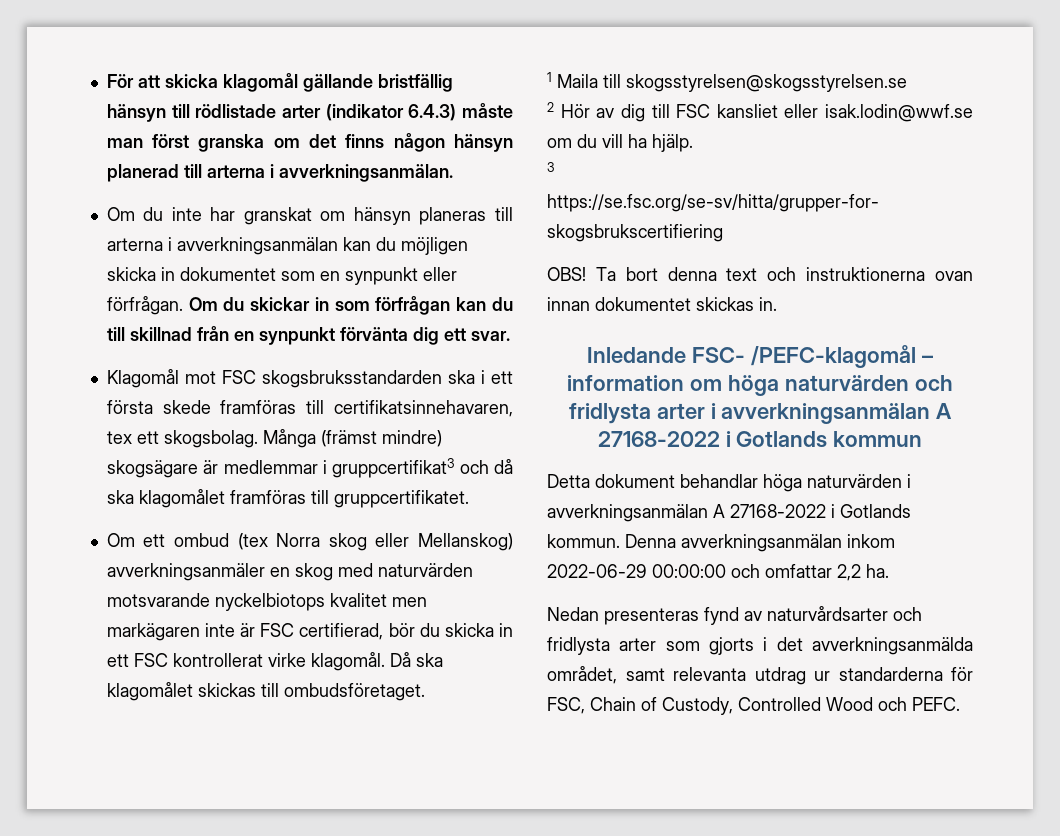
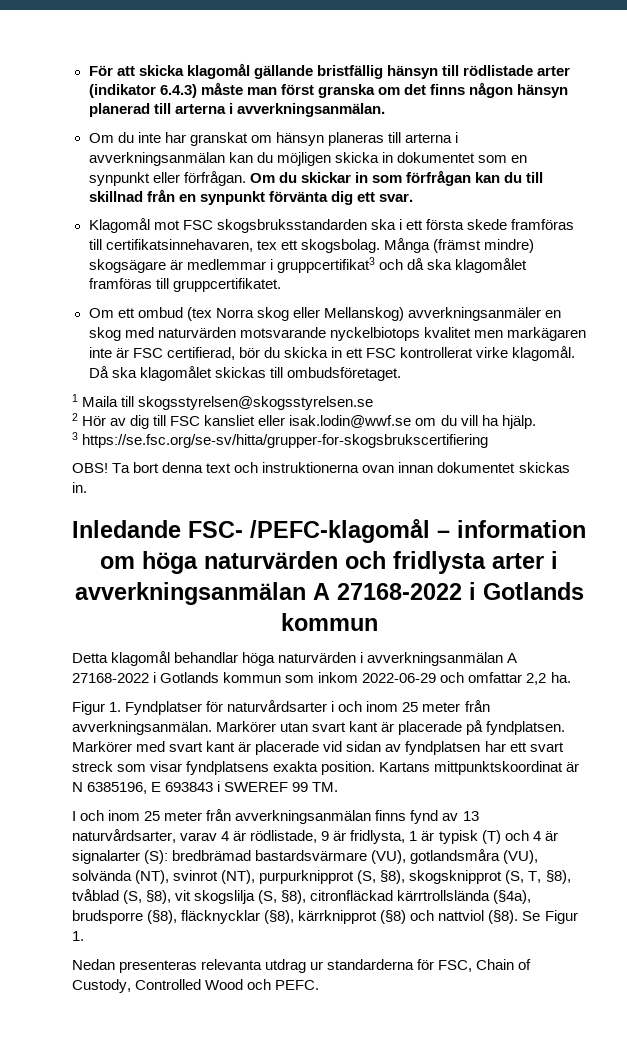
[595,474,675,488] dokument -> [111,651,171,666] klagomål
[547,534,842,552] kommun. Denna avverkningsanmälan -> [223,672,315,683] kommun som
[652,564,726,578] 00:00:00 -> (437, 678) none
[547,606,922,625] [547,637,973,655] [547,666,665,684] Nedan presenteras fynd av naturvårdsarter och fridlysta arter som gjorts i det avverkningsanmälda området, samt -> [72,700,490,715] [72,720,566,735] [72,741,564,755] [72,761,580,775] [72,781,339,794] [72,809,479,824] [72,829,558,844] [72,849,539,864] [72,870,571,884] [72,889,532,904] [72,910,578,924] [72,931,84,941] [72,959,198,973] Figur 1. Fyndplatser för naturvårdsarter i och inom 25 meter från avverkningsanmälan. Markörer utan svart kant är placerade på fyndplatsen. Markörer med svart kant är placerade vid sidan av fyndplatsen har ett svart streck som visar fyndplatsens exakta position. Kartans mittpunktskoordinat är N 6385196, E 693843 i SWEREF 99 TM. // I och inom 25 meter från avverkningsanmälan finns fynd av 13 naturvårdsarter, varav 4 är rödlistade, 9 är fridlysta, 1 är typisk (T) och 4 är signalarter (S): bredbrämad bastardsvärmare (VU), gotlandsmåra (VU), solvända (NT), svinrot (NT), purpurknipprot (S, §8), skogsknipprot (S, T, §8), tvåblad (S, §8), vit skogslilja (S, §8), citronfläckad kärrtrollslända (§4a), brudsporre (§8), fläcknycklar (§8), kärrknipprot (§8) och nattviol (§8). Se Figur 1. // Nedan presenteras

